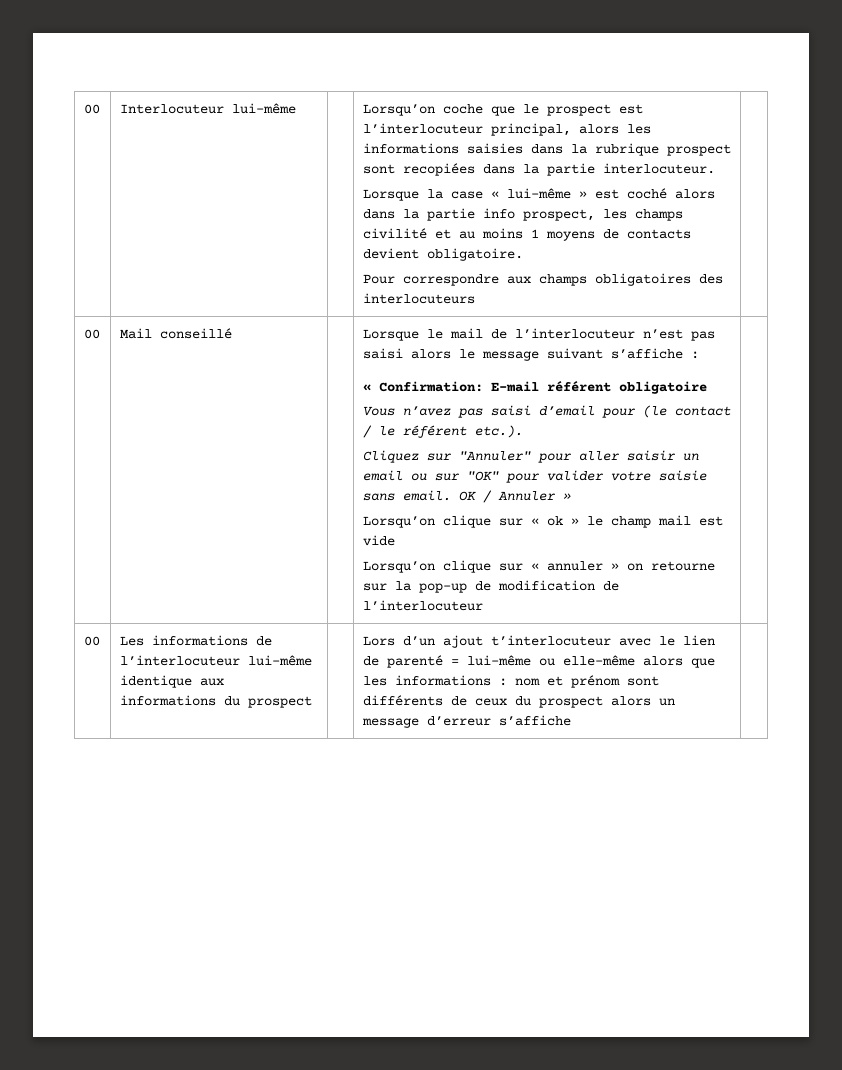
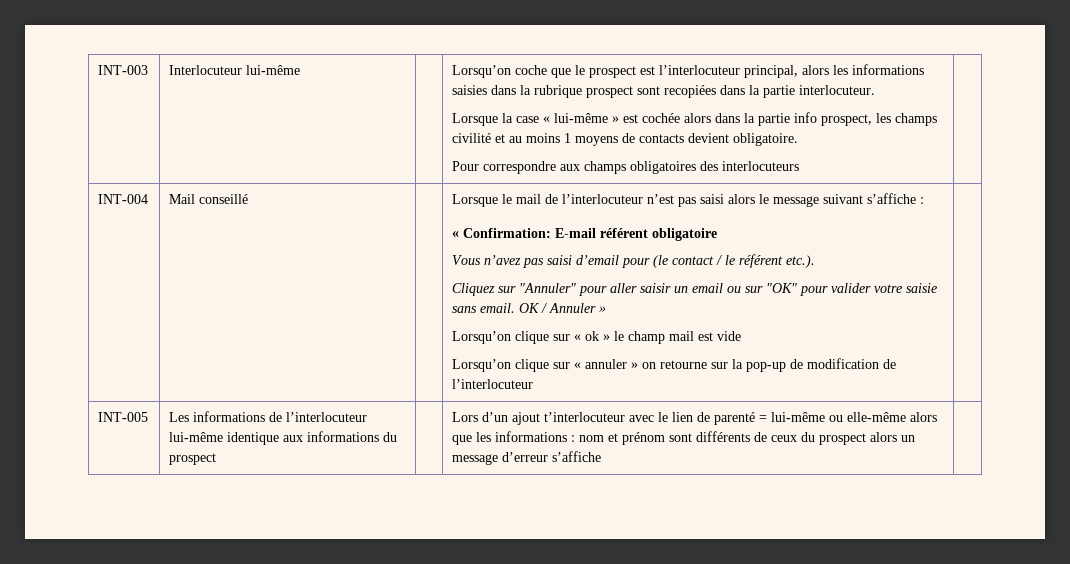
[83,104,100,114] 00 -> [98,65,149,75] INT-003
[626,188,667,199] coché -> [642,113,681,123] cochée
[83,329,100,339] 00 -> [98,194,149,204] INT-004
[83,636,100,646] 00 -> [98,412,149,422] INT-005

